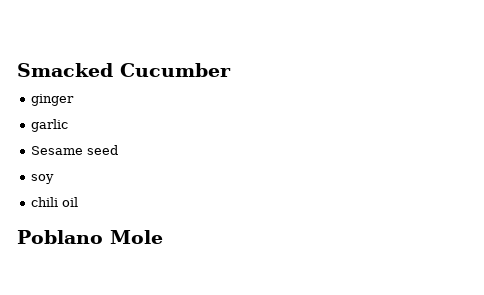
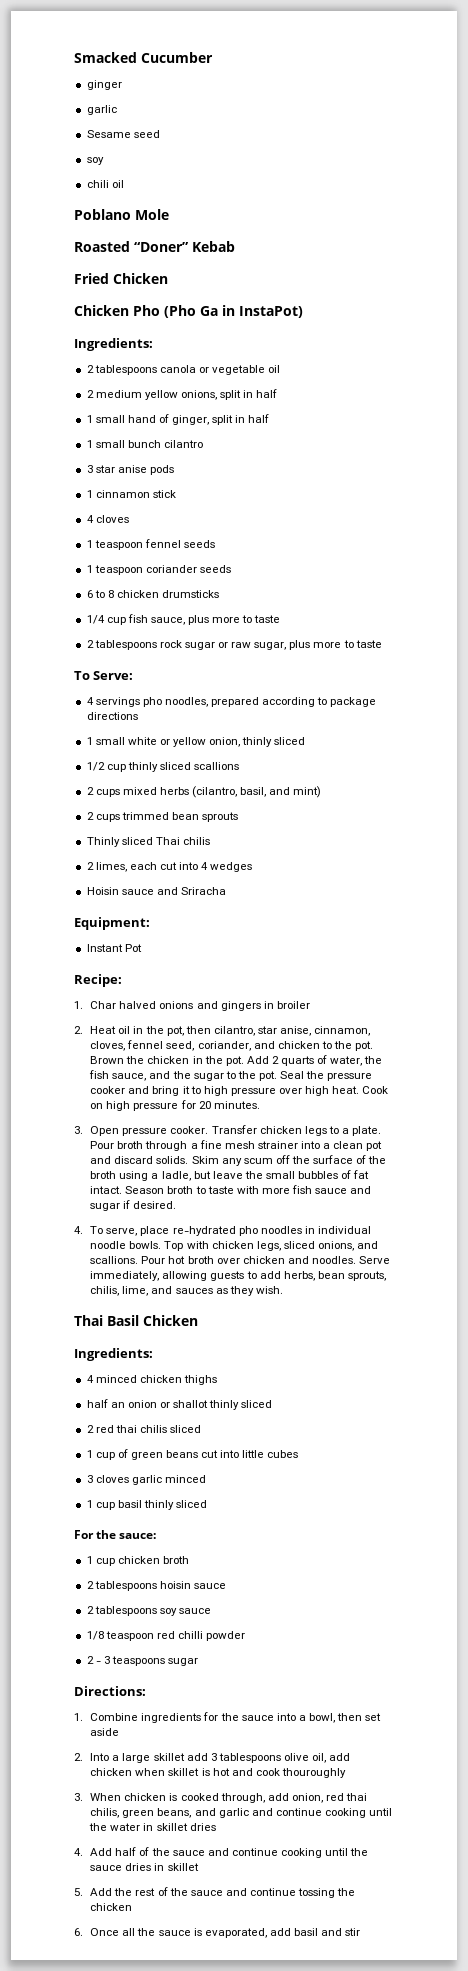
(163, 237) none -> [74,241,235,252] [74,273,168,284] [74,305,303,318] [74,338,153,351] [86,365,281,375] [86,389,278,400] [86,414,270,425] [86,440,203,448] [86,465,174,475] [86,490,176,498] [86,515,129,523] [86,539,215,550] [86,565,231,575] [86,590,220,598] [86,614,281,625] [86,640,382,650] [74,671,134,680] [86,697,377,707] [86,712,138,720] [86,737,306,747] [86,762,240,772] [86,786,322,798] [86,812,239,822] [86,837,210,847] [86,862,253,872] [86,887,226,895] [74,917,150,930] [86,944,142,952] [74,974,122,987] [74,1001,310,1011] [74,1026,371,1036] [90,1040,374,1051] [90,1055,383,1066] [89,1070,373,1081] [90,1086,389,1096] [90,1100,260,1111] [74,1125,382,1136] [90,1140,383,1151] [90,1155,387,1166] [90,1170,370,1181] [90,1185,372,1194] [90,1200,177,1211] [74,1226,372,1236] [90,1241,379,1251] [90,1256,391,1264] [90,1271,387,1281] [90,1286,283,1296] [74,1315,198,1326] [74,1348,153,1361] [86,1375,217,1385] [86,1399,273,1410] [86,1425,202,1433] [86,1449,299,1460] [86,1475,206,1485] [86,1500,208,1510] [74,1530,157,1539] [86,1556,189,1566] [86,1581,226,1591] [86,1606,211,1616] [86,1631,246,1641] [86,1656,199,1666] [74,1686,146,1696] [74,1712,382,1723] [90,1728,120,1736] [74,1753,351,1763] [90,1768,347,1778] [74,1793,368,1803] [90,1808,393,1818] [89,1823,216,1831] [74,1847,369,1858] [90,1863,199,1871] [74,1887,356,1898] [90,1903,133,1911] [74,1928,361,1938] // Roasted “Doner” Kebab // Fried Chicken // Chicken Pho (Pho Ga in InstaPot) // Ingredients: // 2 tablespoons canola or vegetable oil // 2 medium yellow onions, split in half // 1 small hand of ginger, split in half // 1 small bunch cilantro // 3 star anise pods // 1 cinnamon stick // 4 cloves // 1 teaspoon fennel seeds // 1 teaspoon coriander seeds // 6 to 8 chicken drumsticks // 1/4 cup fish sauce, plus more to taste // 2 tablespoons rock sugar or raw sugar, plus more to taste // To Serve: // 4 servings pho noodles, prepared according to package directions // 1 small white or yellow onion, thinly sliced // 1/2 cup thinly sliced scallions // 2 cups mixed herbs (cilantro, basil, and mint) // 2 cups trimmed bean sprouts // Thinly sliced Thai chilis // 2 limes, each cut into 4 wedges // Hoisin sauce and Sriracha // Equipment: // Instant Pot // Recipe: // 1. Char halved onions and gingers in broiler // 2. Heat oil in the pot, then cilantro, star anise, cinnamon, cloves, fennel seed, coriander, and chicken to the pot. Brown the chicken in the pot. Add 2 quarts of water, the fish sauce, and the sugar to the pot. Seal the pressure cooker and bring it to high pressure over high heat. Cook on high pressure for 20 minutes. // 3. Open pressure cooker. Transfer chicken legs to a plate. Pour broth through a fine mesh strainer into a clean pot and discard solids. Skim any scum off the surface of the broth using a ladle, but leave the small bubbles of fat intact. Season broth to taste with more fish sauce and sugar if desired. // 4. To serve, place re-hydrated pho noodles in individual noodle bowls. Top with chicken legs, sliced onions, and scallions. Pour hot broth over chicken and noodles. Serve immediately, allowing guests to add herbs, bean sprouts, chilis, lime, and sauces as they wish. // Thai Basil Chicken // Ingredients: // 4 minced chicken thighs // half an onion or shallot thinly sliced // 2 red thai chilis sliced // 1 cup of green beans cut into little cubes // 3 cloves garlic minced // 1 cup basil thinly sliced // For the sauce: // 1 cup chicken broth // 2 tablespoons hoisin sauce // 2 tablespoons soy sauce // 1/8 teaspoon red chilli powder // 2 - 3 teaspoons sugar // Directions: // 1. Combine ingredients for the sauce into a bowl, then set aside // 2. Into a large skillet add 3 tablespoons olive oil, add chicken when skillet is hot and cook thouroughly // 3. When chicken is cooked through, add onion, red thai chilis, green beans, and garlic and continue cooking until the water in skillet dries // 4. Add half of the sauce and continue cooking until the sauce dries in skillet // 5. Add the rest of the sauce and continue tossing the chicken // 6. Once all the sauce is evaporated, add basil and stir

